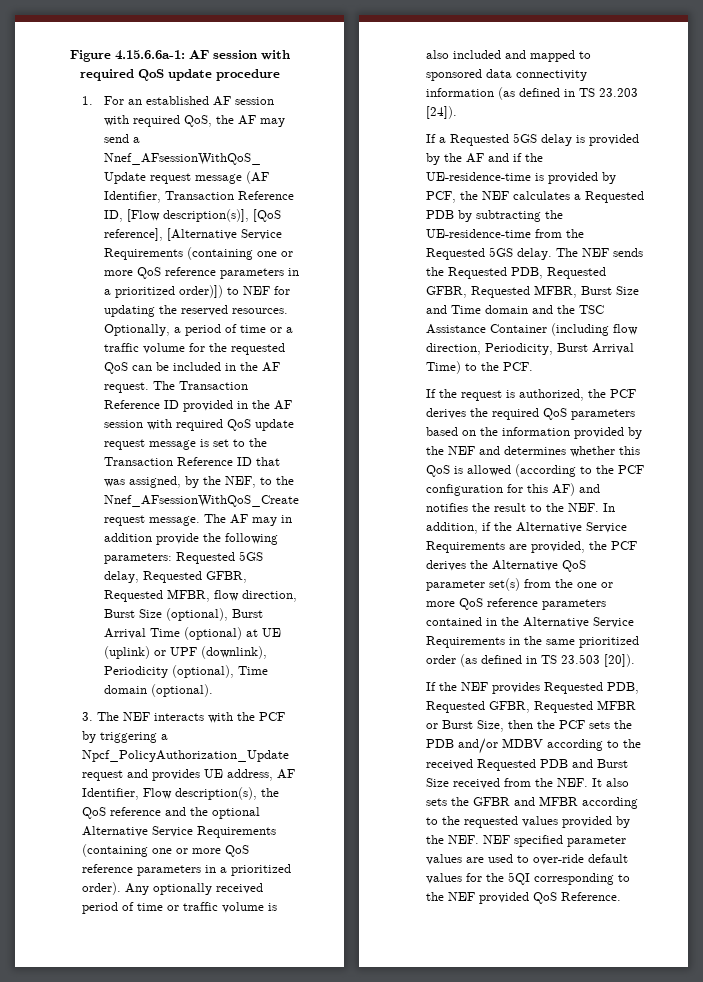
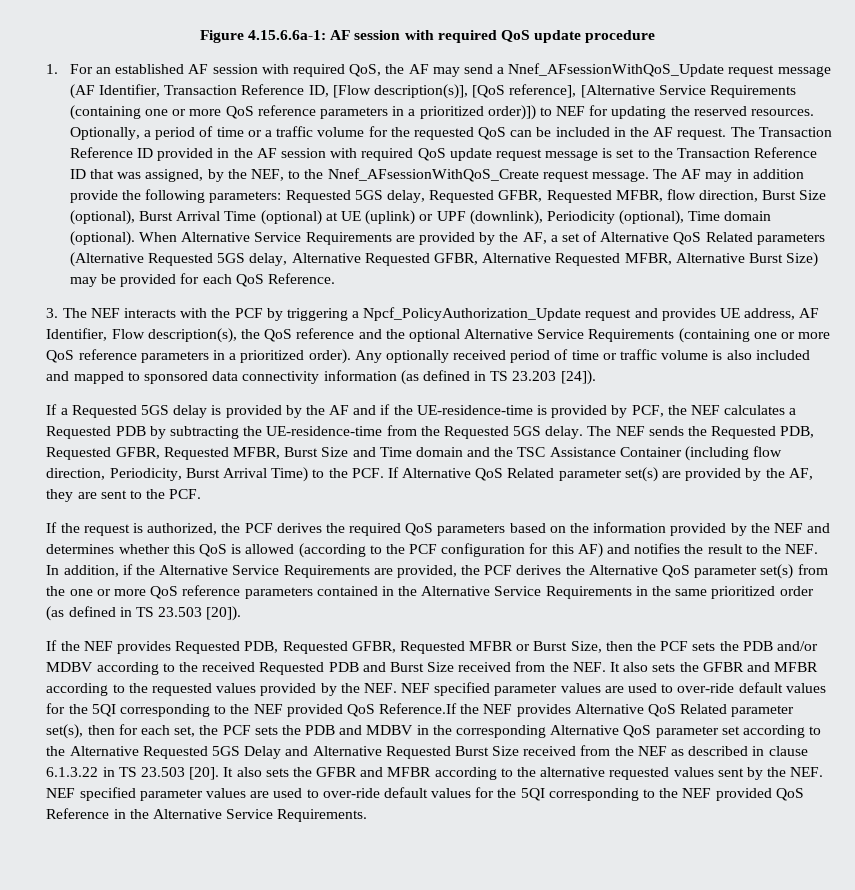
(214, 690) none -> [139,231,825,245] [69,252,819,267] [69,273,335,287] When Alternative Service Requirements are provided by the AF, a set of Alternative QoS Related parameters (Alternative Requested 5GS delay, Alternative Requested GFBR, Alternative Requested MFBR, Alternative Burst Size) may be provided for each QoS Reference.
(533, 366) none -> [387,467,813,482] [46,489,202,502] If Alternative QoS Related parameter set(s) are provided by the AF, they are sent to the PCF.
[560,892,621,901] Reference. -> [379,703,795,717] [46,724,822,739] [46,745,808,759] [46,767,824,780] [46,787,804,801] [46,808,368,822] Reference.If the NEF provides Alternative QoS Related parameter set(s), then for each set, the PCF sets the PDB and MDBV in the corresponding Alternative QoS parameter set according to the Alternative Requested 5GS Delay and Alternative Requested Burst Size received from the NEF as described in clause 6.1.3.22 in TS 23.503 [20]. It also sets the GFBR and MFBR according to the alternative requested values sent by the NEF. NEF specified parameter values are used to over-ride default values for the 5QI corresponding to the NEF provided QoS Reference in the Alternative Service Requirements.

